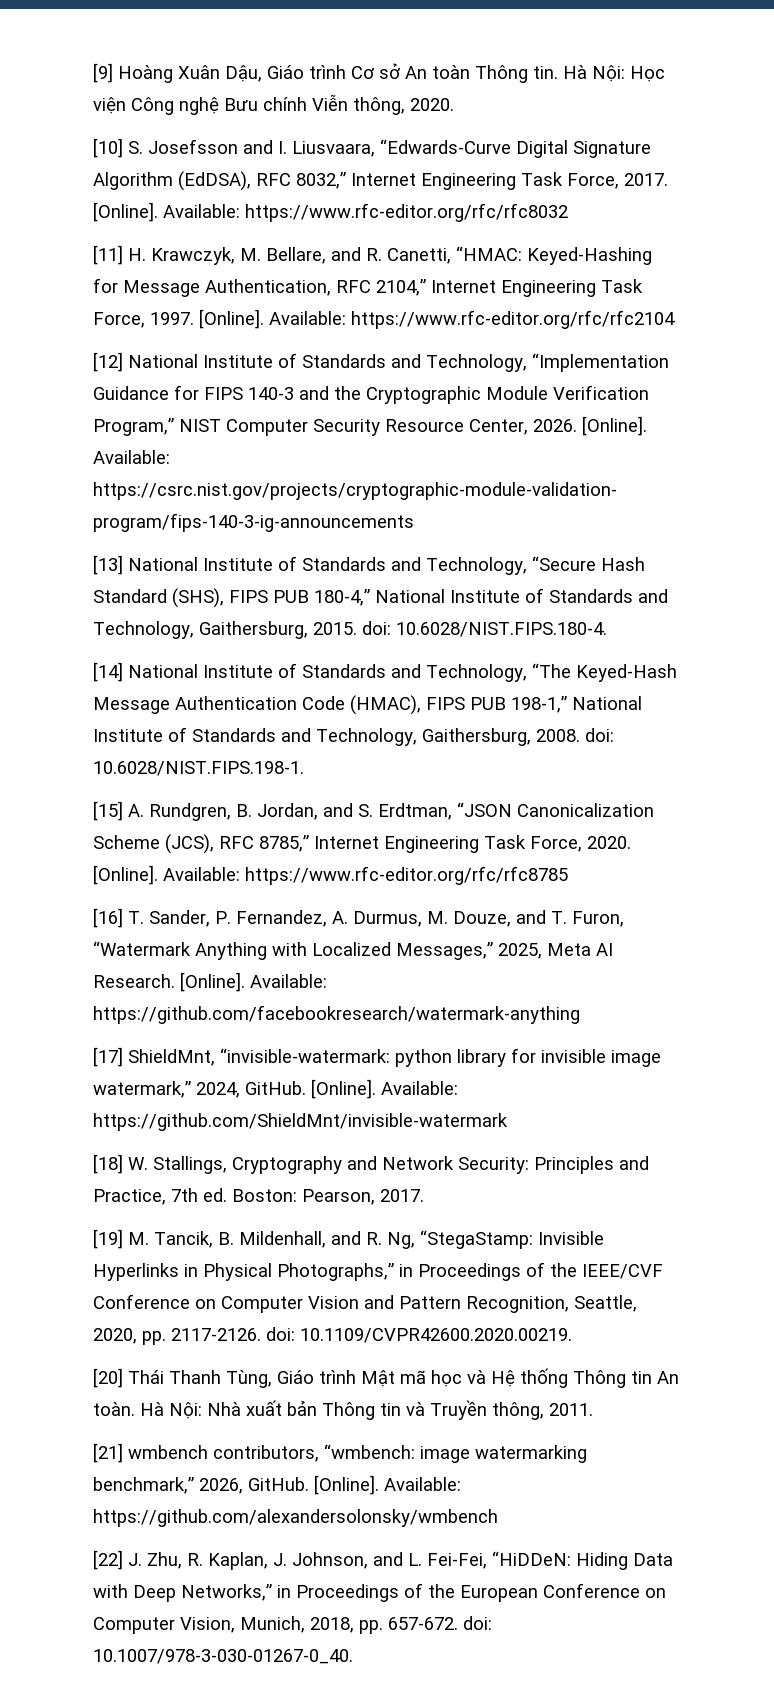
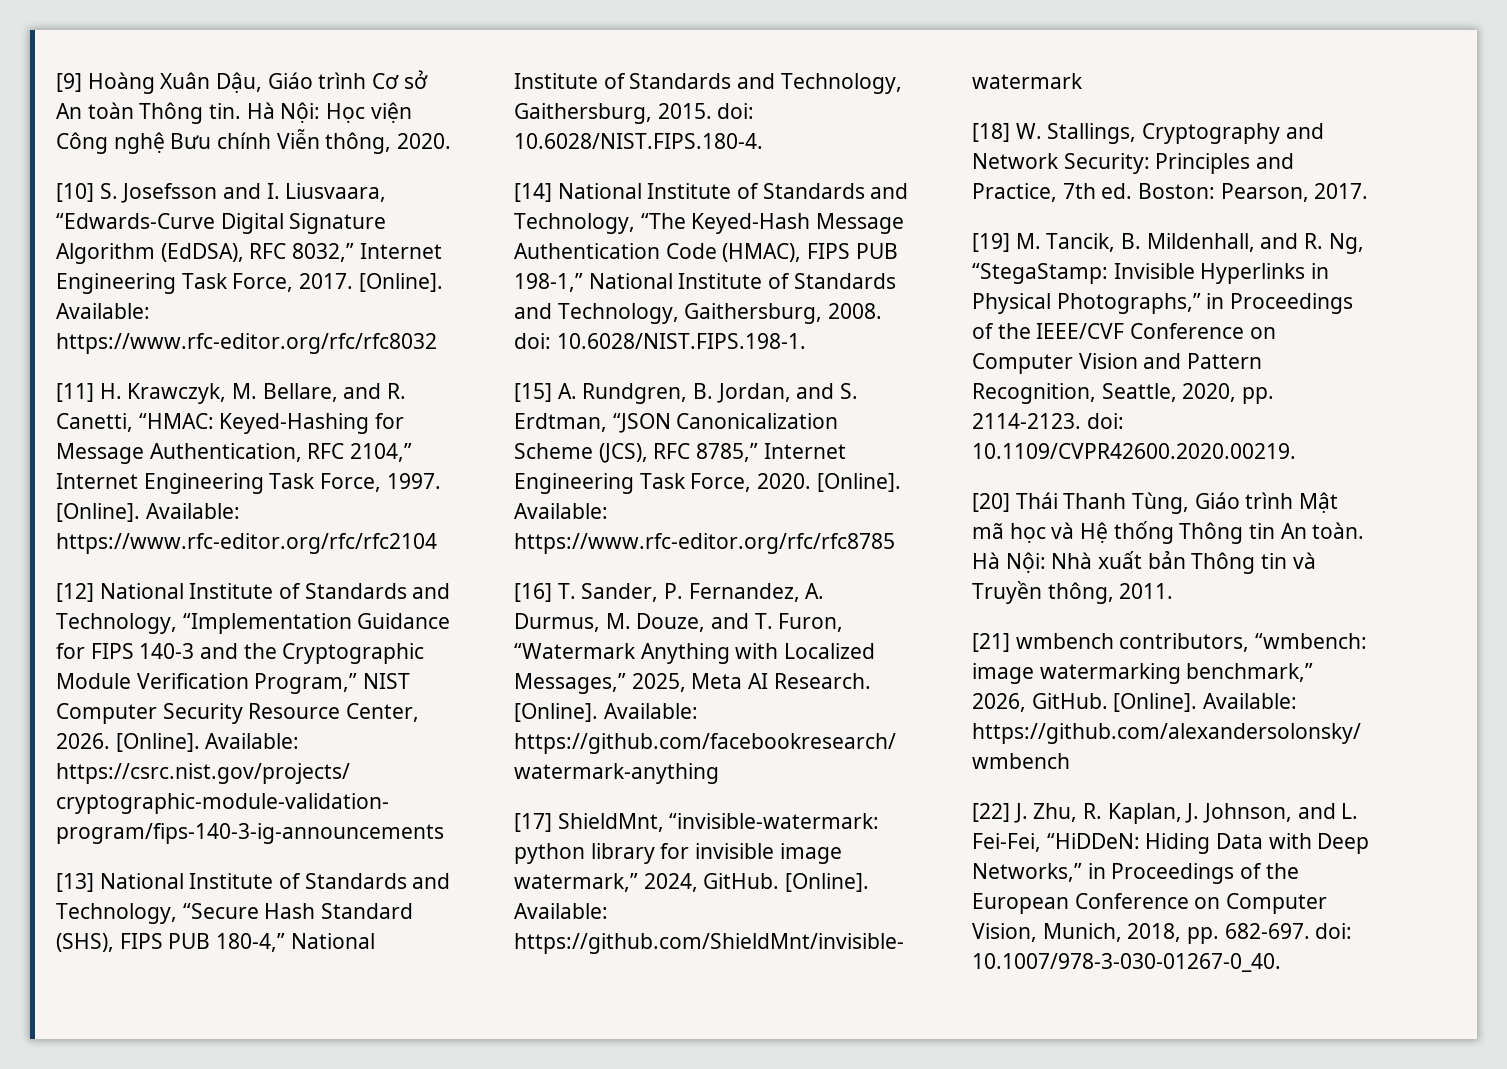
[171,1328,261,1341] 2117-2126. -> [972,413,1081,429] 2114-2123.
[388,1617,458,1630] 657-672. -> [1224,923,1310,939] 682-697.

